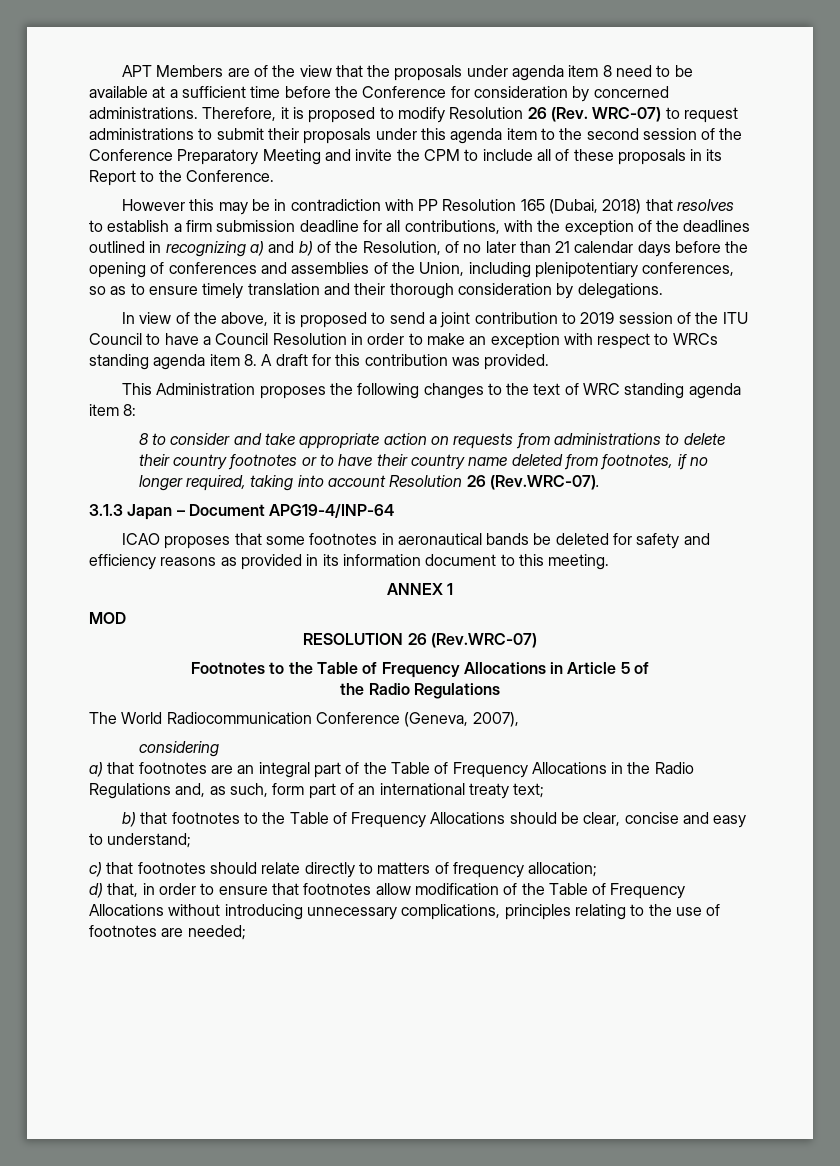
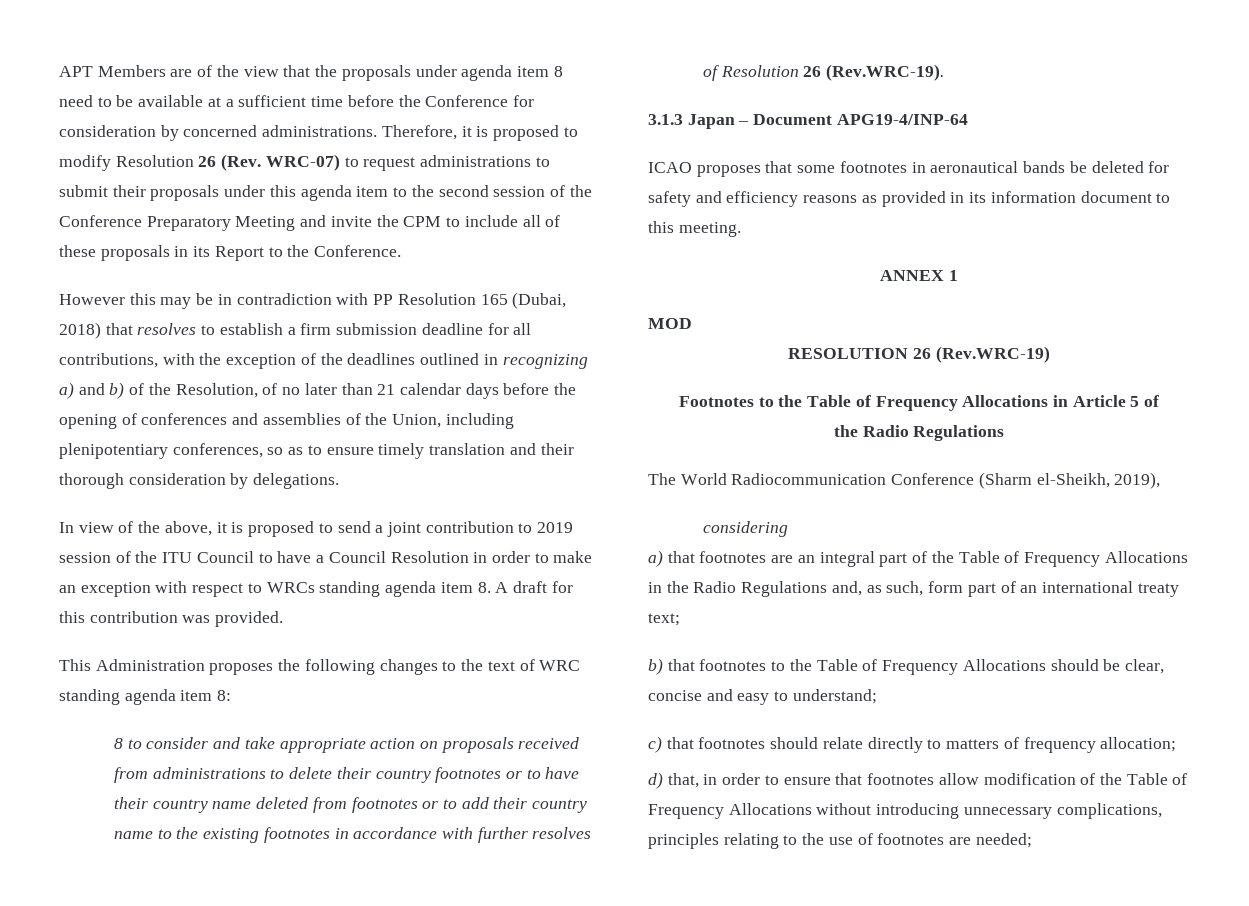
[453,433,514,449] requests -> [440,737,580,753] proposals received
[600,454,709,470] [138,475,601,491] footnotes, if no longer required, taking into account Resolution 26 (Rev.WRC-07). -> [351,797,588,813] [113,827,592,843] [702,64,945,81] footnotes or to add their country name to the existing footnotes in accordance with further resolves of Resolution 26 (Rev.WRC-19).
[430,633,537,648] (Rev.WRC-07) -> [935,346,1050,363] (Rev.WRC-19)
[404,712,519,727] (Geneva, 2007), -> [978,472,1161,489] (Sharm el-Sheikh, 2019),

